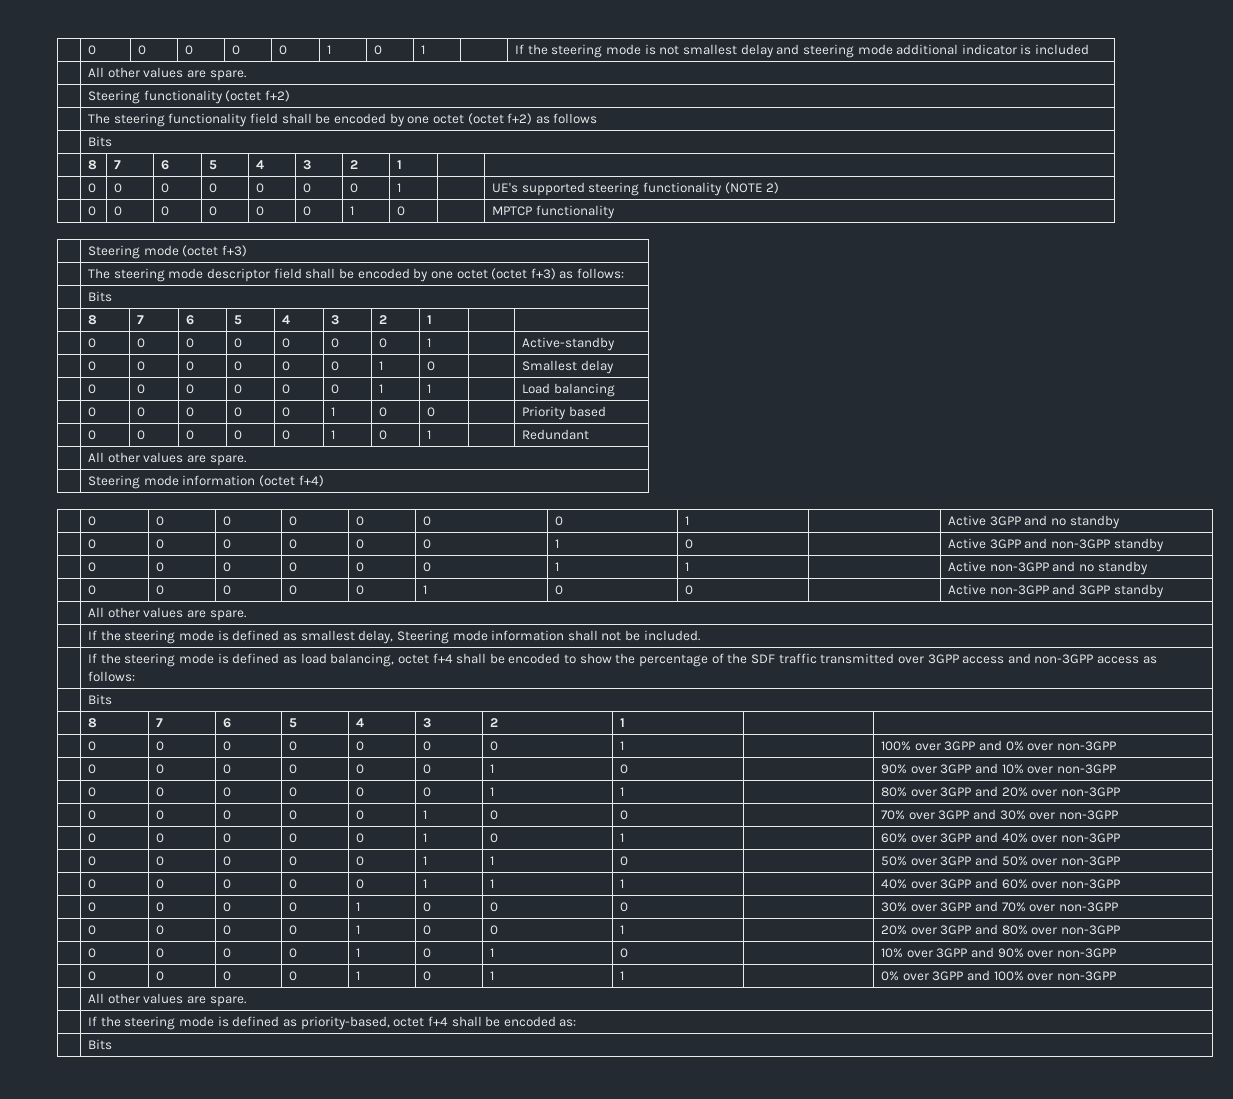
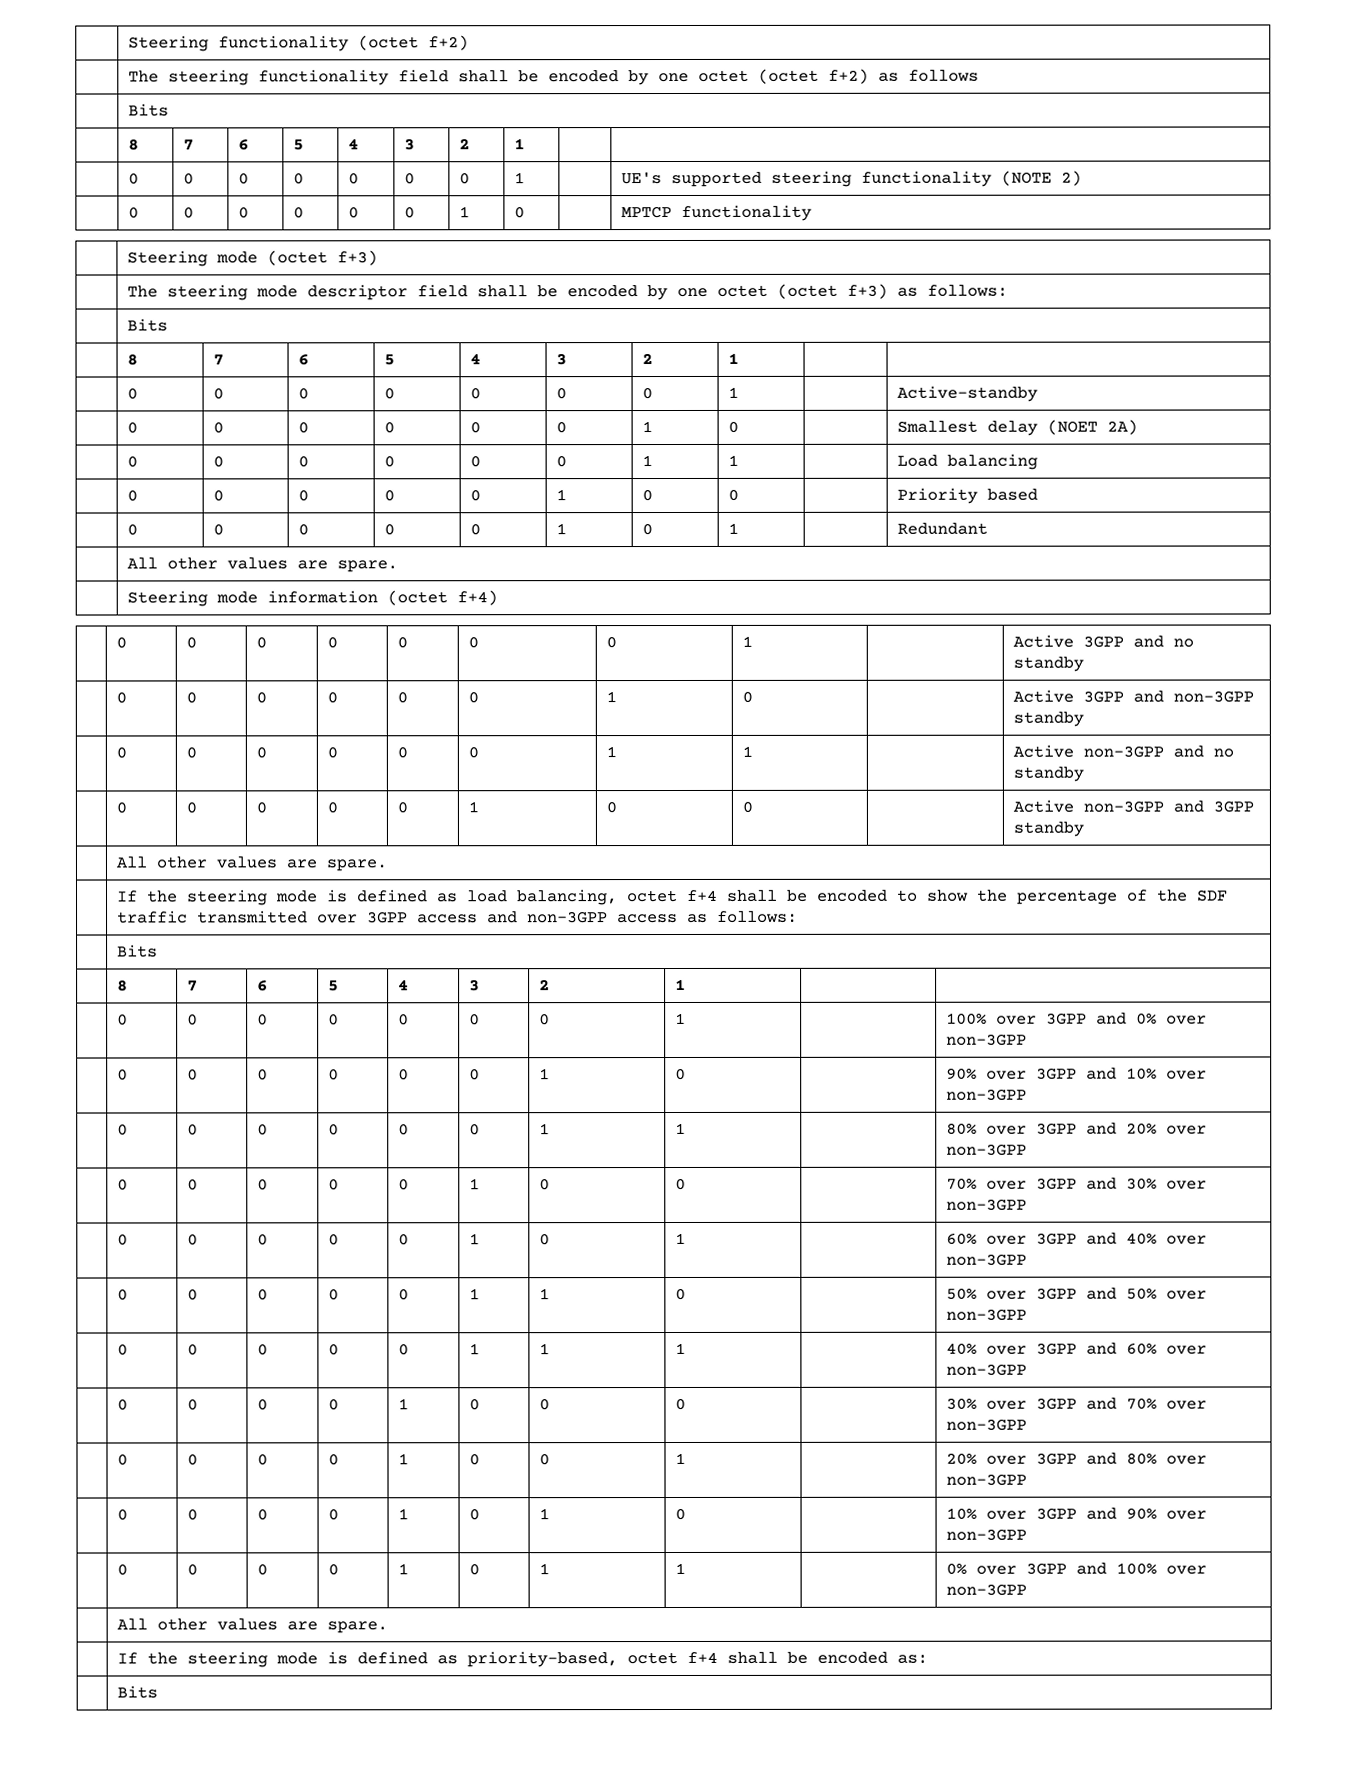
[88,45,97,55] [138,45,147,55] [185,45,194,55] [232,45,241,55] [279,45,288,55] [327,45,332,54] [374,45,383,55] [421,45,426,54] [515,44,1090,58] [88,67,246,81] | 0 | 0 | 0 | 0 | 0 | 1 | 0 | 1 | | If the steering mode is not smallest delay and steering mode additional indicator is included // | All other values are spare. // -> (127, 43) none
(614, 367) none -> [1046,419,1138,435] (NOET 2A)
[88,630,700,644] // | If the steering mode is defined as smallest delay, Steering mode information shall not be included. -> (387, 865) none

